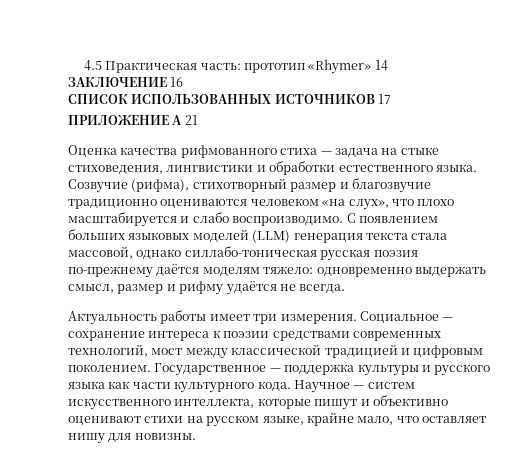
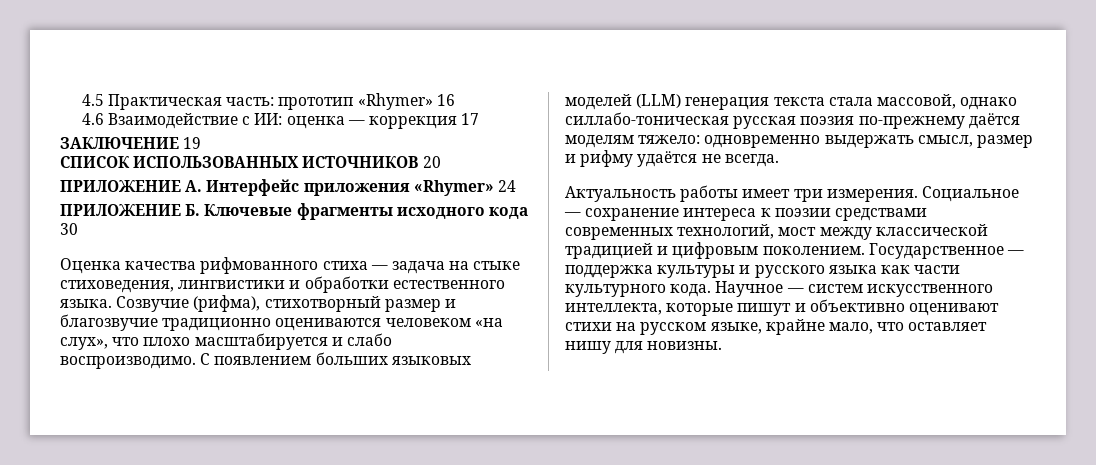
[374,60,388,71] 14 -> [436,94,455,106] [81,113,480,129] 16 // 4.6 Взаимодействие с ИИ: оценка — коррекция 17
[170,77,184,87] 16 -> [183,137,202,149] 19
[378,94,392,104] [68,115,198,125] 17 // ПРИЛОЖЕНИЕ А 21 -> [422,156,441,168] [60,179,516,196] [60,203,528,220] [60,223,78,235] 20 // ПРИЛОЖЕНИЕ А. Интерфейс приложения «Rhymer» 24 // ПРИЛОЖЕНИЕ Б. Ключевые фрагменты исходного кода 30

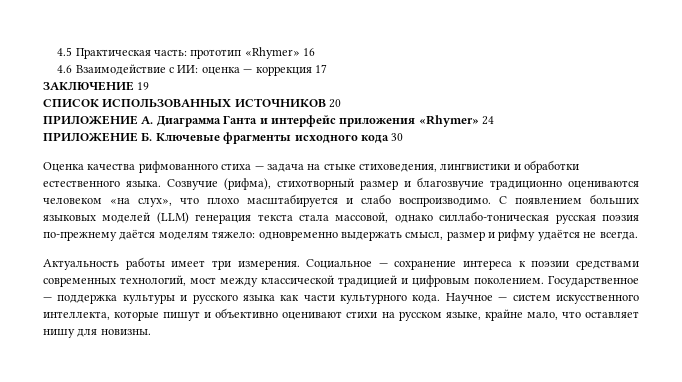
[206,179,300,196] Интерфейс -> [156,115,336,127] Диаграмма Ганта и интерфейс

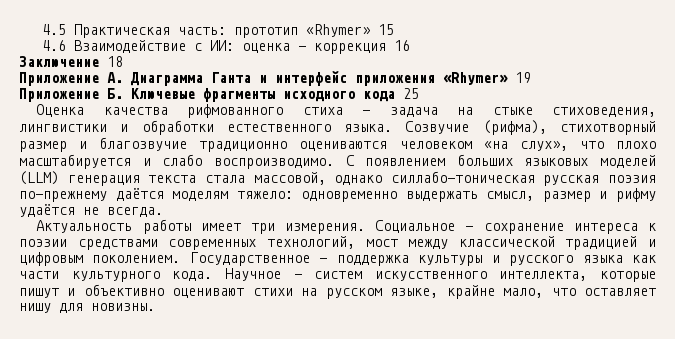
[303,48,316,56] 16 -> [378,24,395,35] 15
[314,64,327,73] [43,81,150,91] [43,98,342,108] [43,115,138,125] 17 // ЗАКЛЮЧЕНИЕ 19 // СПИСОК ИСПОЛЬЗОВАННЫХ ИСТОЧНИКОВ 20 // ПРИЛОЖЕНИЕ -> [394,40,411,51] [19,56,123,67] [19,72,99,86] 16 // Заключение 18 // Приложение
[482,116,494,125] [43,132,138,142] 24 // ПРИЛОЖЕНИЕ -> [515,72,531,83] [19,88,99,102] 19 // Приложение
[391,133,404,141] 30 -> [403,88,419,99] 25

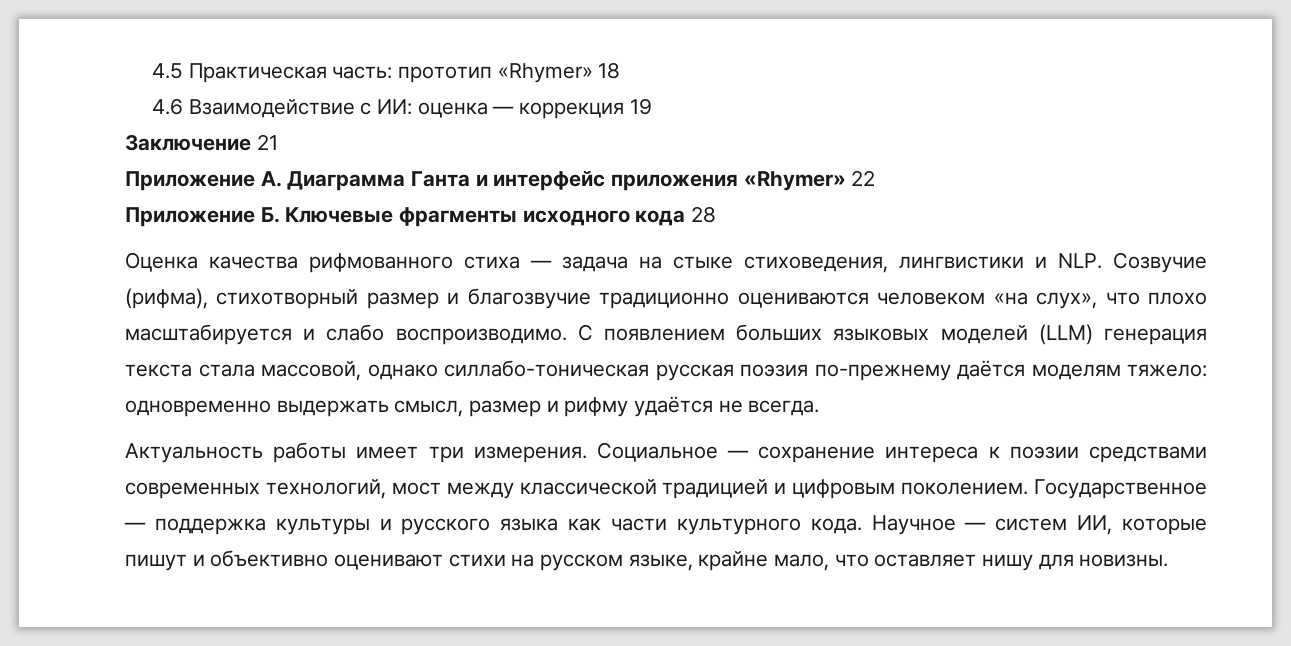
[378,24,395,35] 15 -> [598,62,621,79] 18
[394,40,411,51] 16 -> [629,98,652,115] 19
[107,56,123,67] 18 -> [256,134,278,150] 21
[515,72,531,83] 19 -> [851,170,876,186] 22
[403,88,419,99] 25 -> [691,206,717,223] 28
[141,120,393,135] обработки естественного языка. -> [1058,253,1102,269] NLP.
[374,271,588,281] искусственного интеллекта, -> [1077,515,1113,535] ИИ,

